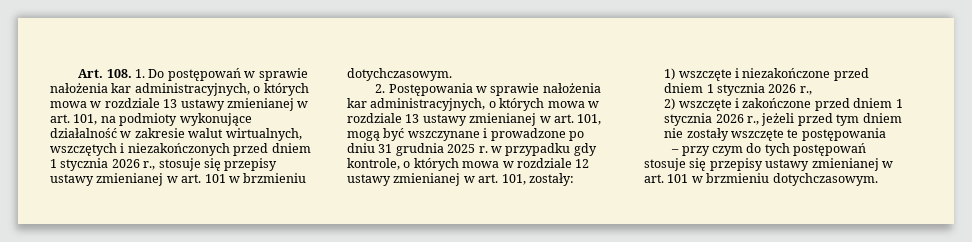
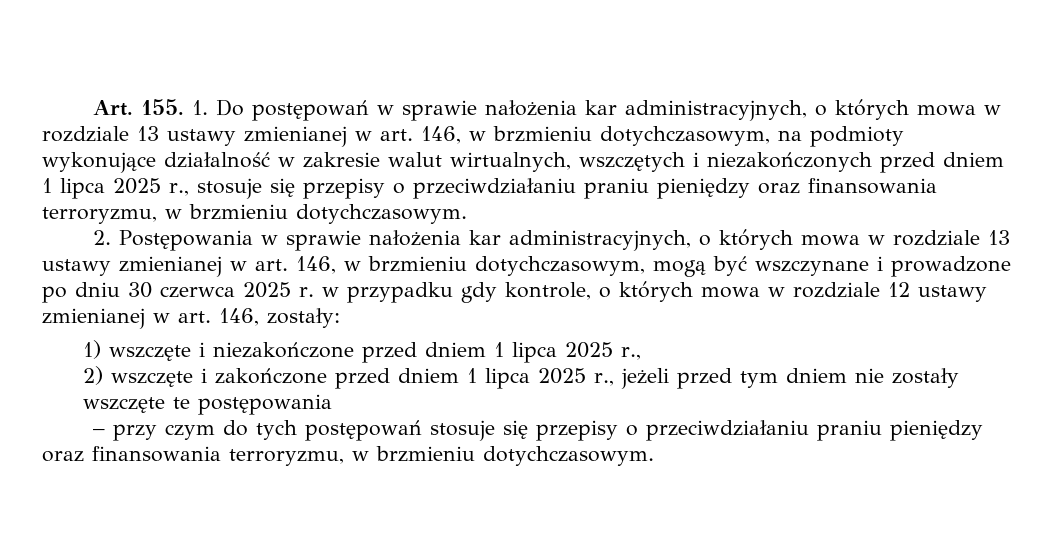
[106,69,132,78] 108. -> [140,99,184,115] 155.
[73,114,98,125] 101, -> [421,126,770,146] 146, w brzmieniu dotychczasowym,
[60,158,140,171] stycznia 2026 -> [60,178,161,199] lipca 2025
[50,173,226,186] ustawy zmienianej w art. 101 -> [392,178,937,199] [42,207,157,224] o przeciwdziałaniu praniu pieniędzy oraz finansowania terroryzmu,
[577,114,602,125] 101, -> [296,256,645,276] 146, w brzmieniu dotychczasowym,
[378,143,444,156] 31 grudnia -> [128,282,235,298] 30 czerwca
[501,174,526,185] 101, -> [219,308,259,326] 146,
[716,83,797,96] stycznia 2026 -> [512,342,614,363] lipca 2025
[664,113,744,126] stycznia 2026 -> [485,368,587,389] lipca 2025
[765,158,893,171] [644,174,689,183] ustawy zmienianej w art. 101 -> [625,420,983,441] [42,446,344,466] o przeciwdziałaniu praniu pieniędzy oraz finansowania terroryzmu,

